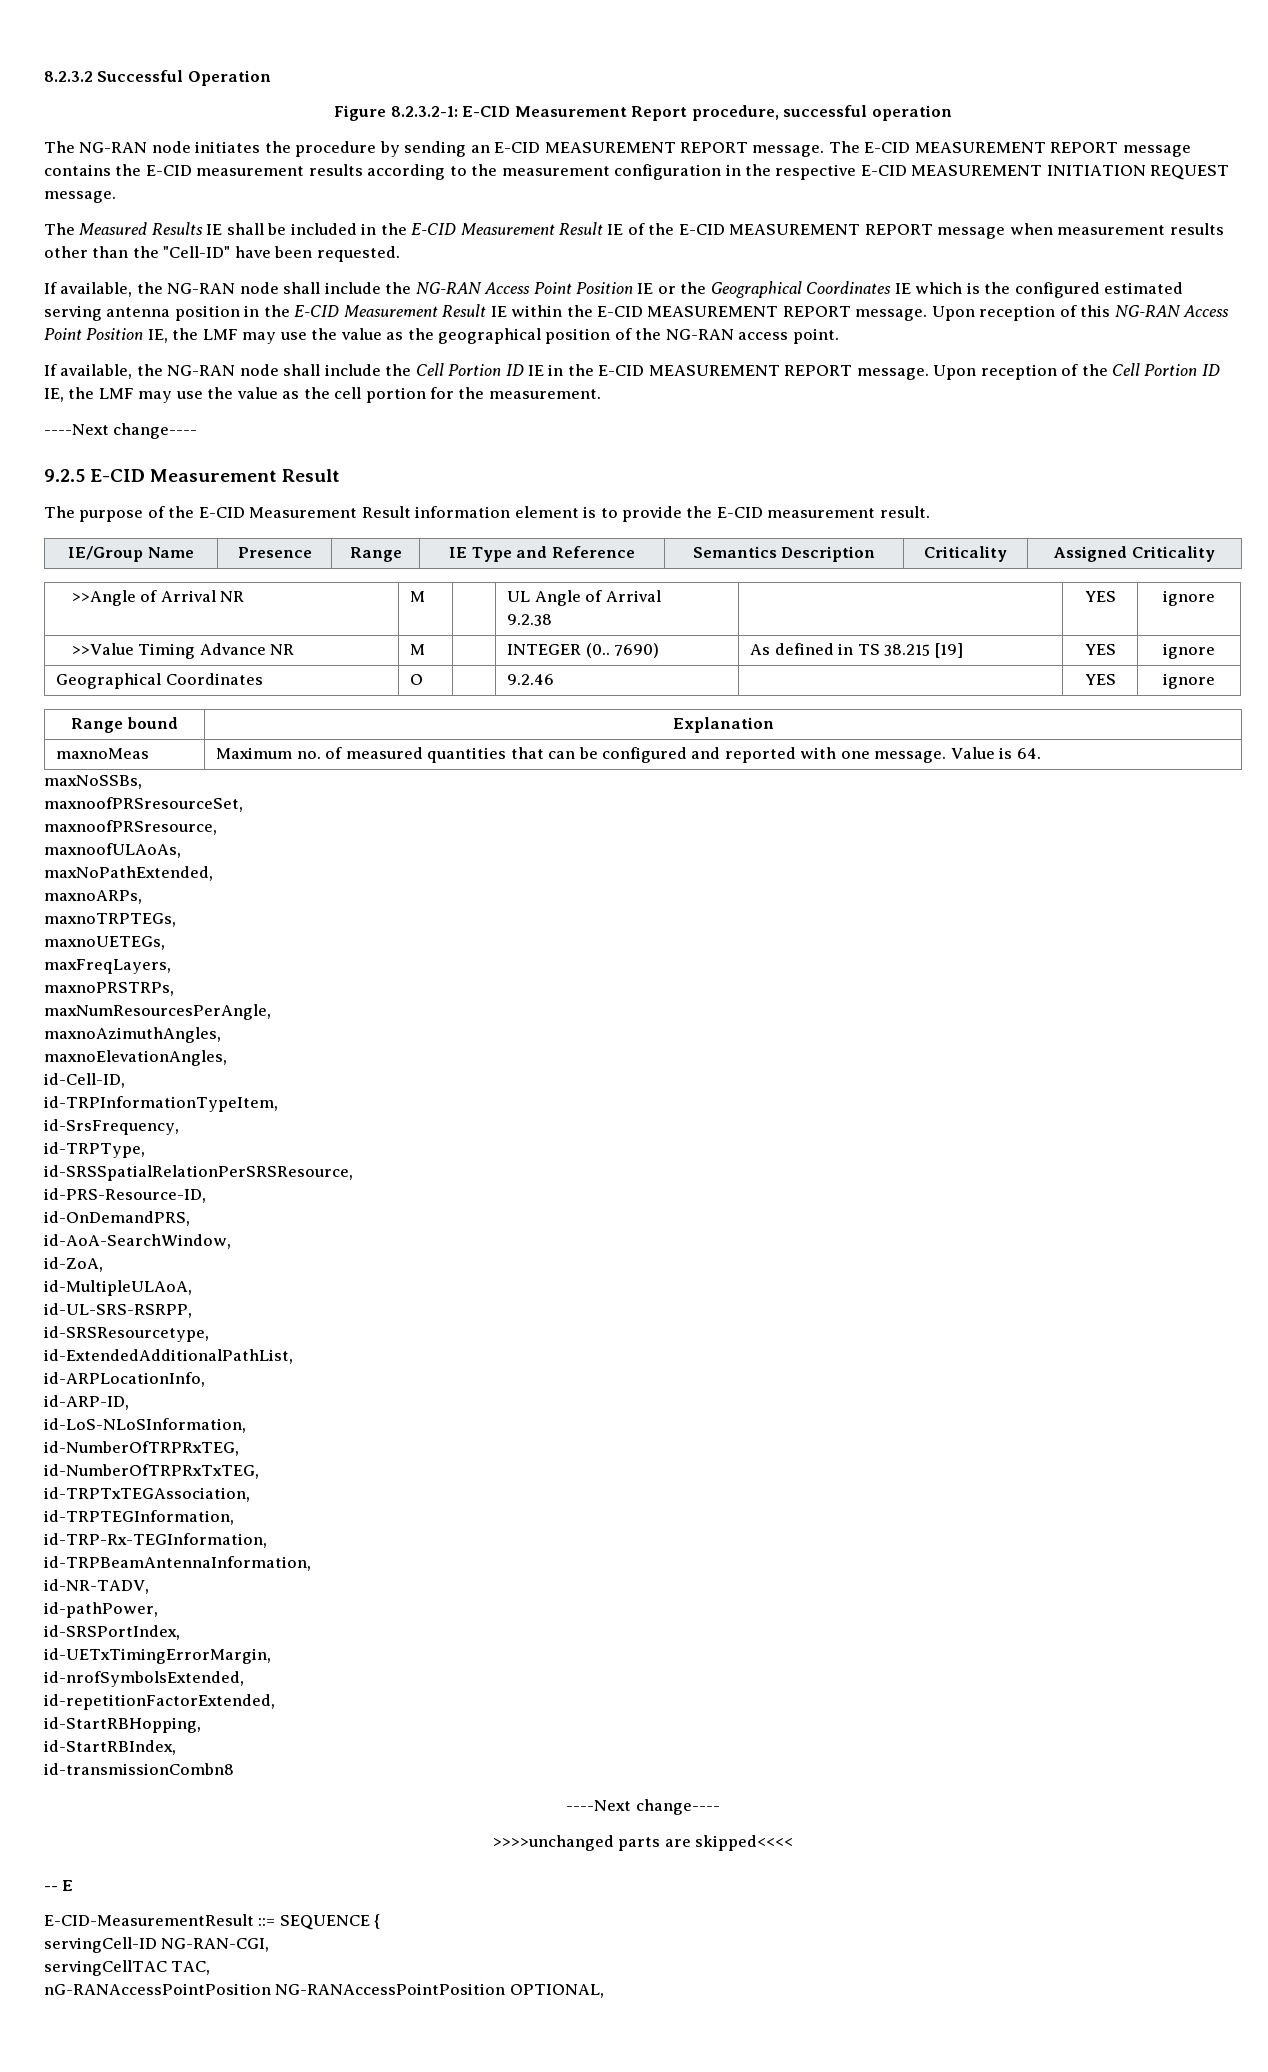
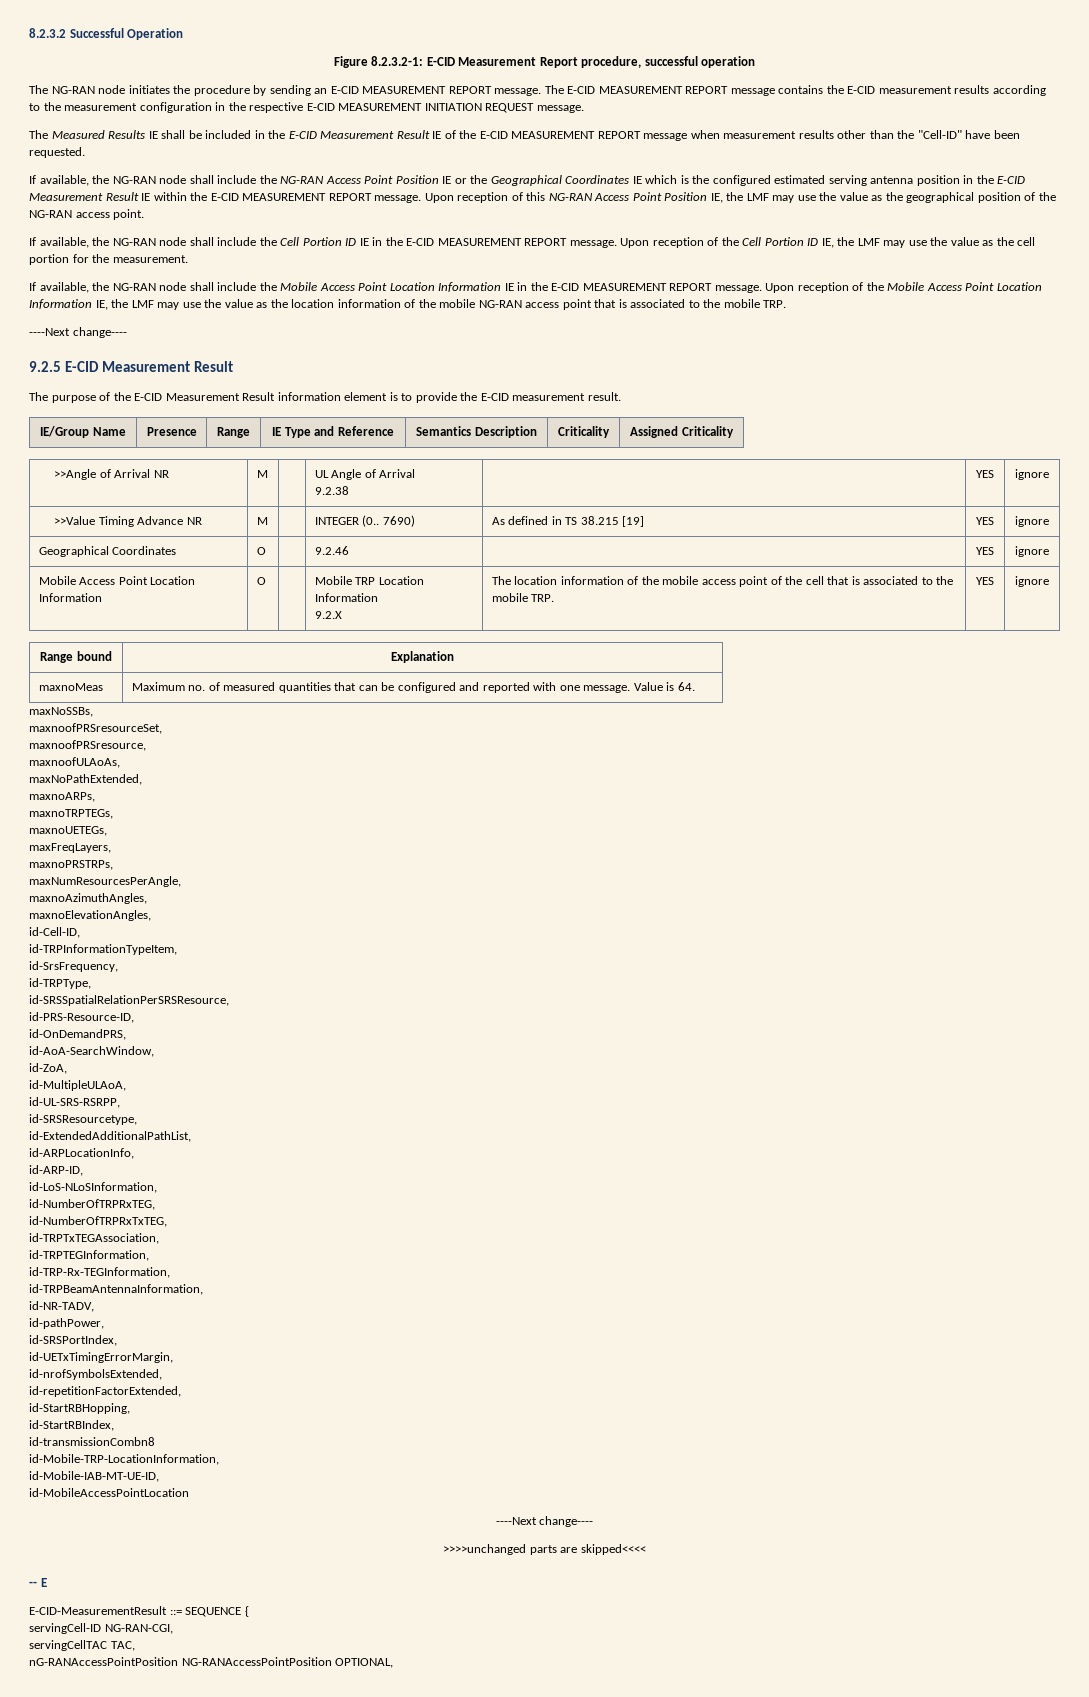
(601, 394) none -> [29,282,1042,293] [29,299,787,310] // If available, the NG-RAN node shall include the Mobile Access Point Location Information IE in the E-CID MEASUREMENT REPORT message. Upon reception of the Mobile Access Point Location Information IE, the LMF may use the value as the location information of the mobile NG-RAN access point that is associated to the mobile TRP.
(1215, 681) none -> [38,576,196,585] [38,593,102,602] [256,577,266,585] [314,576,424,585] [314,593,378,602] [314,611,342,619] [491,576,954,587] [491,593,555,602] [976,577,994,585] [1015,576,1049,587] // Mobile Access Point Location Information | O | | Mobile TRP Location Information // 9.2.X | The location information of the mobile access point of the cell that is associated to the mobile TRP. | YES | ignore
(234, 1769) none -> [29,1454,219,1465] [29,1471,159,1482] [29,1488,189,1497] // id-Mobile-TRP-LocationInformation, // id-Mobile-IAB-MT-UE-ID, // id-MobileAccessPointLocation

